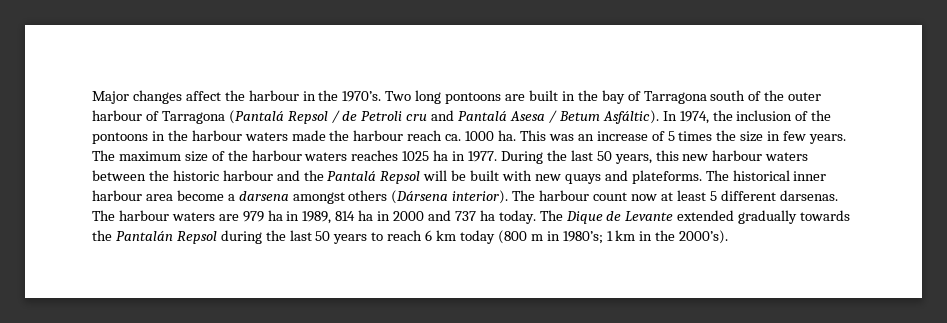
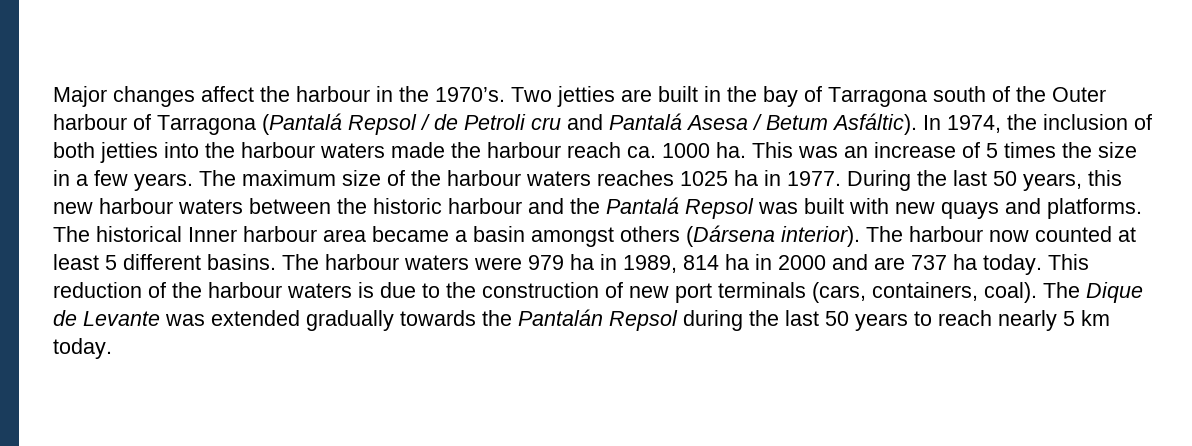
[415,90,502,104] long pontoons -> [557,86,615,107] jetties
[788,92,822,101] outer -> [1052,87,1106,102] Outer
[811,110,832,121] [92,131,165,144] the pontoons in -> [53,142,199,163] both jetties into
(781, 136) none -> [76,174,88,186] a
[423,170,467,181] will be -> [758,202,798,214] was
[631,170,702,184] plateforms. -> [1047,198,1142,219] platforms.
[793,171,827,181] inner -> [188,227,237,242] Inner
[176,190,289,201] become a darsena -> [372,226,525,242] became a basin
[593,192,657,201] count now -> [989,226,1112,242] now counted
[779,190,838,201] darsenas. -> [207,254,276,270] basins.
[218,214,239,221] are -> [474,257,522,270] were
(451, 215) none -> [874,257,905,270] are
(536, 217) none -> [1048,254,1089,270] [53,282,1037,303] This reduction of the harbour waters is due to the construction of new port terminals (cars, containers, coal).
(674, 216) none -> [165,314,205,326] was
[425,230,729,244] 6 km today (800 m in 1980’s; 1 km in the 2000’s). -> [998,310,1110,331] [53,338,112,359] nearly 5 km today.

